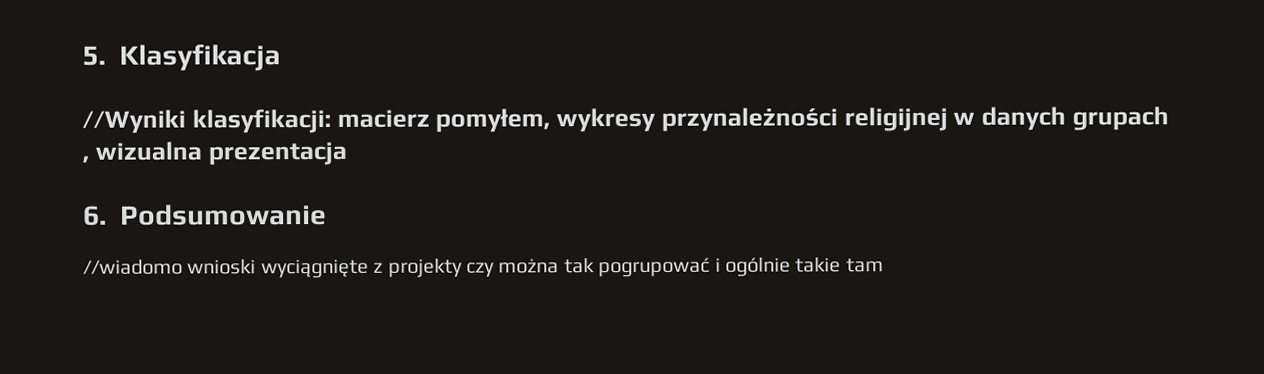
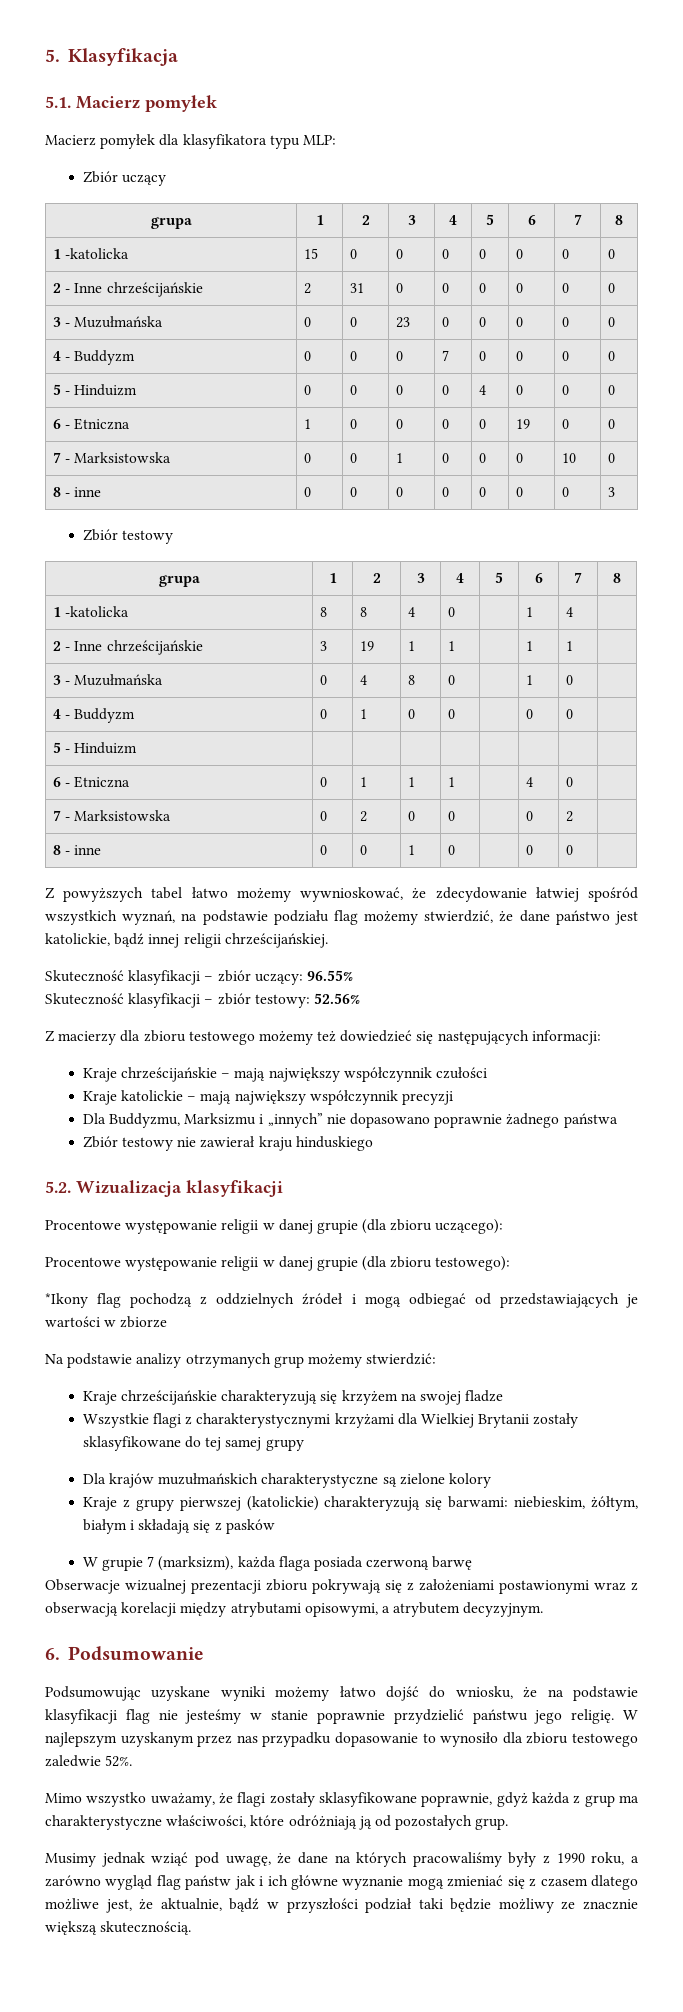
[82,106,1169,134] [82,141,347,166] [83,204,327,226] [83,257,884,279] //Wyniki klasyfikacji: macierz pomyłem, wykresy przynależności religijnej w danych grupach , wizualna prezentacja // 6. Podsumowanie // //wiadomo wnioski wyciągnięte z projekty czy można tak pogrupować i ogólnie takie tam -> [45,95,217,112] [45,134,336,149] [82,171,167,186] [150,217,192,229] [315,215,324,225] [361,215,370,225] [407,215,416,225] [449,215,457,225] [486,214,494,225] [527,215,536,225] [573,214,582,225] [615,215,623,225] [53,248,130,259] [304,248,319,259] [350,249,358,259] [396,249,404,259] [442,249,450,259] [479,249,487,259] [516,249,524,259] [562,249,570,259] [608,249,616,259] [53,282,203,297] [304,283,312,294] [350,283,365,293] [396,283,404,293] [442,283,450,293] [479,283,487,293] [516,283,524,293] [562,283,570,293] [608,283,616,293] [53,316,164,328] [304,317,312,327] [350,317,358,327] [396,317,411,328] [442,317,450,327] [479,317,487,327] [516,317,524,327] [562,317,570,327] [608,317,616,327] [53,350,136,365] [304,351,312,361] [350,351,358,361] [396,351,404,361] [442,350,450,361] [479,351,487,361] [516,351,524,361] [562,351,570,361] [608,351,616,361] [53,384,138,396] [304,385,312,395] [350,385,358,395] [396,385,404,395] [442,385,450,395] [479,385,487,395] [516,385,524,395] [562,385,570,395] [608,385,616,395] [53,418,131,430] [304,419,312,429] [350,419,358,429] [396,419,404,429] [442,419,450,429] [479,419,487,429] [516,419,531,429] [562,419,570,429] [608,419,616,429] [53,452,172,463] [304,453,312,463] [350,453,358,463] [396,453,404,463] [442,453,450,463] [479,453,487,463] [516,453,524,463] [562,453,577,463] [608,453,616,463] [53,487,102,497] [304,487,312,497] [350,487,358,497] [396,487,404,497] [442,487,450,497] [479,487,487,497] [516,487,524,497] [562,487,570,497] [608,487,616,497] [82,529,174,544] [158,575,200,587] [328,573,337,583] [372,573,381,583] [416,573,425,583] [456,573,464,583] [495,572,503,583] [534,573,543,583] [574,572,582,583] [613,573,621,583] [53,606,130,617] [320,607,328,617] [360,607,368,617] [408,607,416,617] [448,607,456,617] [526,607,534,617] [566,607,574,617] [53,640,203,655] [320,641,328,651] [360,641,375,651] [408,641,416,651] [448,641,456,651] [526,641,534,651] [566,641,574,651] [53,674,164,686] [320,675,328,685] [360,675,368,685] [408,675,416,685] [448,675,456,685] [526,675,534,685] [566,675,574,685] [53,708,136,723] [320,709,328,719] [360,709,368,719] [408,709,416,719] [448,709,456,719] [526,709,534,719] [566,709,574,719] [53,742,138,754] [53,776,131,788] [320,777,328,787] [360,777,368,787] [408,777,416,787] [448,777,456,787] [526,777,534,787] [566,777,574,787] [53,810,172,821] [320,811,328,821] [360,811,368,822] [408,811,416,821] [448,811,456,821] [526,811,534,821] [566,811,574,822] [53,845,102,855] [320,845,328,855] [360,845,368,855] [408,845,416,855] [448,845,456,855] [526,845,534,855] [566,845,574,855] [45,887,638,902] [45,910,638,925] [45,933,328,948] [45,970,353,985] [45,993,360,1008] [45,1030,601,1045] [82,1067,487,1082] [82,1090,453,1105] [82,1113,618,1128] [82,1136,373,1151] [45,1180,283,1197] [45,1219,504,1234] [45,1256,511,1271] [45,1293,639,1308] [45,1316,168,1328] [45,1353,437,1368] [82,1390,504,1405] [82,1413,579,1428] [82,1436,304,1451] [82,1473,491,1488] [82,1496,638,1511] [82,1519,275,1534] [82,1556,473,1571] [45,1579,638,1594] [45,1602,544,1617] [45,1646,204,1661] [45,1686,638,1701] [45,1709,638,1724] [45,1732,639,1747] [45,1755,133,1767] [45,1792,640,1807] [45,1815,509,1830] [45,1852,639,1867] [45,1875,639,1890] [45,1898,638,1913] [45,1921,192,1935] 5.1. Macierz pomyłek // Macierz pomyłek dla klasyfikatora typu MLP: // Zbiór uczący // grupa | 1 | 2 | 3 | 4 | 5 | 6 | 7 | 8 // 1 -katolicka | 15 | 0 | 0 | 0 | 0 | 0 | 0 | 0 // 2 - Inne chrześcijańskie | 2 | 31 | 0 | 0 | 0 | 0 | 0 | 0 // 3 - Muzułmańska | 0 | 0 | 23 | 0 | 0 | 0 | 0 | 0 // 4 - Buddyzm | 0 | 0 | 0 | 7 | 0 | 0 | 0 | 0 // 5 - Hinduizm | 0 | 0 | 0 | 0 | 4 | 0 | 0 | 0 // 6 - Etniczna | 1 | 0 | 0 | 0 | 0 | 19 | 0 | 0 // 7 - Marksistowska | 0 | 0 | 1 | 0 | 0 | 0 | 10 | 0 // 8 - inne | 0 | 0 | 0 | 0 | 0 | 0 | 0 | 3 // Zbiór testowy // grupa | 1 | 2 | 3 | 4 | 5 | 6 | 7 | 8 // 1 -katolicka | 8 | 8 | 4 | 0 | | 1 | 4 | // 2 - Inne chrześcijańskie | 3 | 19 | 1 | 1 | | 1 | 1 | // 3 - Muzułmańska | 0 | 4 | 8 | 0 | | 1 | 0 | // 4 - Buddyzm | 0 | 1 | 0 | 0 | | 0 | 0 | // 5 - Hinduizm | | | | | | | | // 6 - Etniczna | 0 | 1 | 1 | 1 | | 4 | 0 | // 7 - Marksistowska | 0 | 2 | 0 | 0 | | 0 | 2 | // 8 - inne | 0 | 0 | 1 | 0 | | 0 | 0 | // Z powyższych tabel łatwo możemy wywnioskować, że zdecydowanie łatwiej spośród wszystkich wyznań, na podstawie podziału flag możemy stwierdzić, że dane państwo jest katolickie, bądź innej religii chrześcijańskiej. // Skuteczność klasyfikacji – zbiór uczący: 96.55% // Skuteczność klasyfikacji – zbiór testowy: 52.56% // Z macierzy dla zbioru testowego możemy też dowiedzieć się następujących informacji: // Kraje chrześcijańskie – mają największy współczynnik czułości // Kraje katolickie – mają największy współczynnik precyzji // Dla Buddyzmu, Marksizmu i „innych” nie dopasowano poprawnie żadnego państwa // Zbiór testowy nie zawierał kraju hinduskiego // 5.2. Wizualizacja klasyfikacji // Procentowe występowanie religii w danej grupie (dla zbioru uczącego): // Procentowe występowanie religii w danej grupie (dla zbioru testowego): // *Ikony flag pochodzą z oddzielnych źródeł i mogą odbiegać od przedstawiających je wartości w zbiorze // Na podstawie analizy otrzymanych grup możemy stwierdzić: // Kraje chrześcijańskie charakteryzują się krzyżem na swojej fladze // Wszystkie flagi z charakterystycznymi krzyżami dla Wielkiej Brytanii zostały sklasyfikowane do tej samej grupy // Dla krajów muzułmańskich charakterystyczne są zielone kolory // Kraje z grupy pierwszej (katolickie) charakteryzują się barwami: niebieskim, żółtym, białym i składają się z pasków // W grupie 7 (marksizm), każda flaga posiada czerwoną barwę // Obserwacje wizualnej prezentacji zbioru pokrywają się z założeniami postawionymi wraz z obserwacją korelacji między atrybutami opisowymi, a atrybutem decyzyjnym. // 6. Podsumowanie // Podsumowując uzyskane wyniki możemy łatwo dojść do wniosku, że na podstawie klasyfikacji flag nie jesteśmy w stanie poprawnie przydzielić państwu jego religię. W najlepszym uzyskanym przez nas przypadku dopasowanie to wynosiło dla zbioru testowego zaledwie 52%. // Mimo wszystko uważamy, że flagi zostały sklasyfikowane poprawnie, gdyż każda z grup ma charakterystyczne właściwości, które odróżniają ją od pozostałych grup. // Musimy jednak wziąć pod uwagę, że dane na których pracowaliśmy były z 1990 roku, a zarówno wygląd flag państw jak i ich główne wyznanie mogą zmieniać się z czasem dlatego możliwe jest, że aktualnie, bądź w przyszłości podział taki będzie możliwy ze znacznie większą skutecznością.

